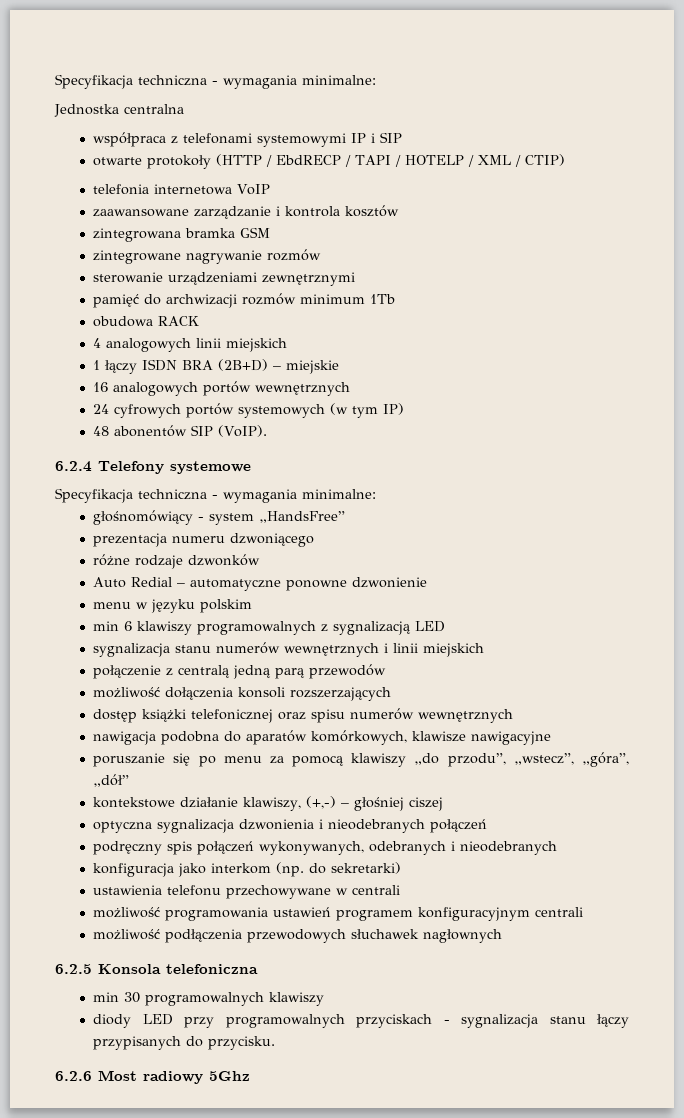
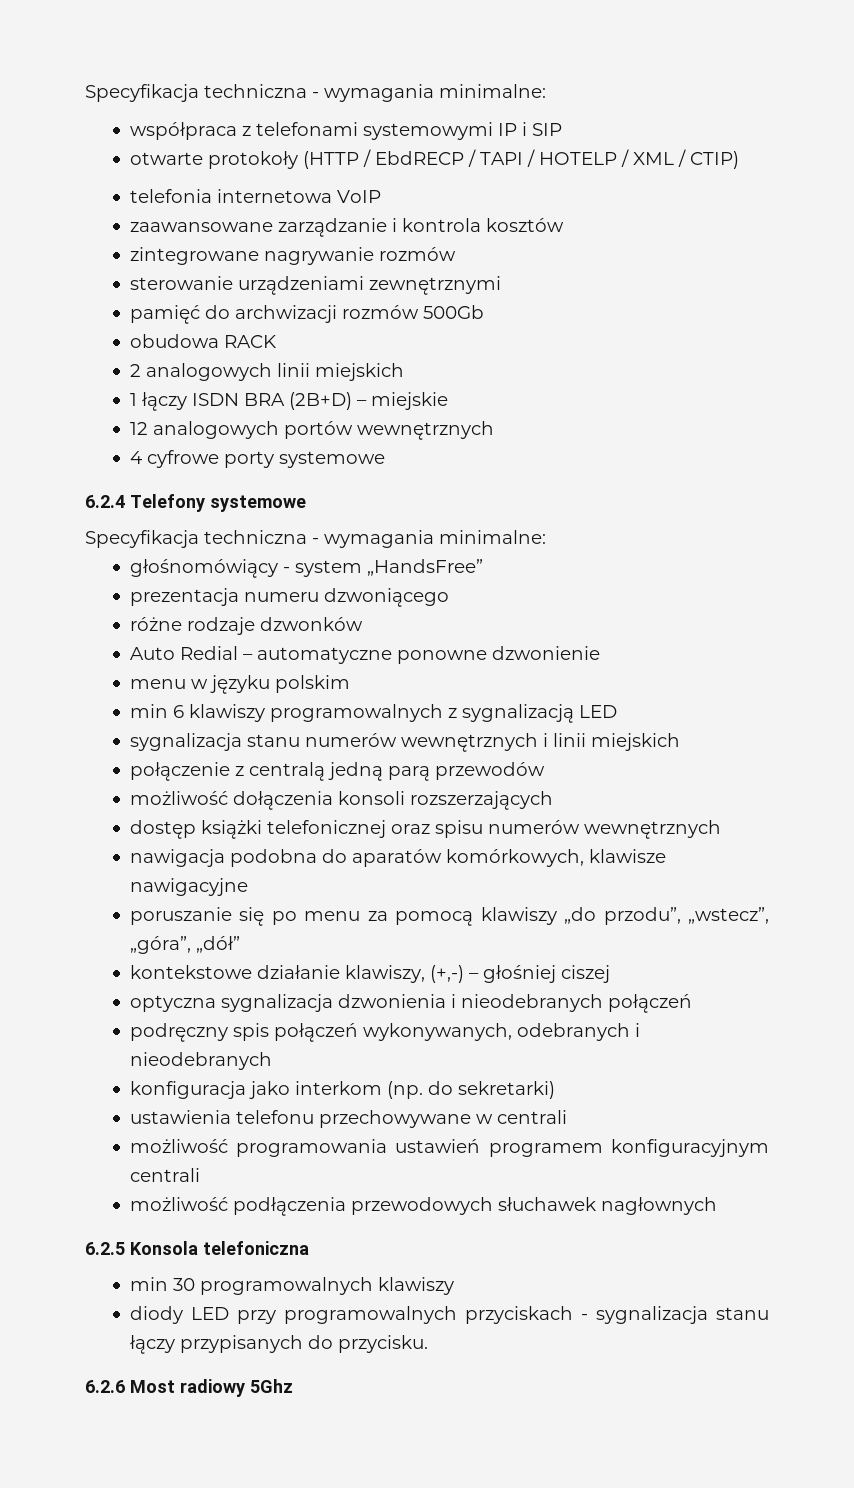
[55,74,376,89] [54,104,184,117] Specyfikacja techniczna - wymagania minimalne: // Jednostka centralna -> [85,84,546,102] Specyfikacja techniczna - wymagania minimalne:
[93,227,271,242] // zintegrowana bramka GSM -> (564, 225) none
[300,294,396,304] minimum 1Tb -> [422,305,484,319] 500Gb
[93,338,102,348] 4 -> [129,364,141,377] 2
[93,382,109,392] 16 -> [129,422,148,435] 12
[93,403,405,418] [93,425,268,437] 24 cyfrowych portów systemowych (w tym IP) // 48 abonentów SIP (VoIP). -> [129,450,385,468] 4 cyfrowe porty systemowe

